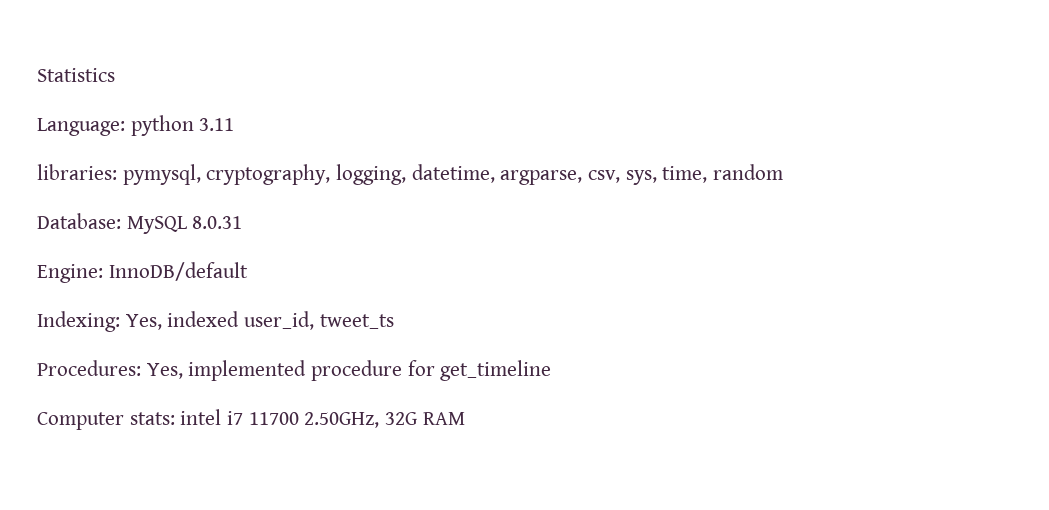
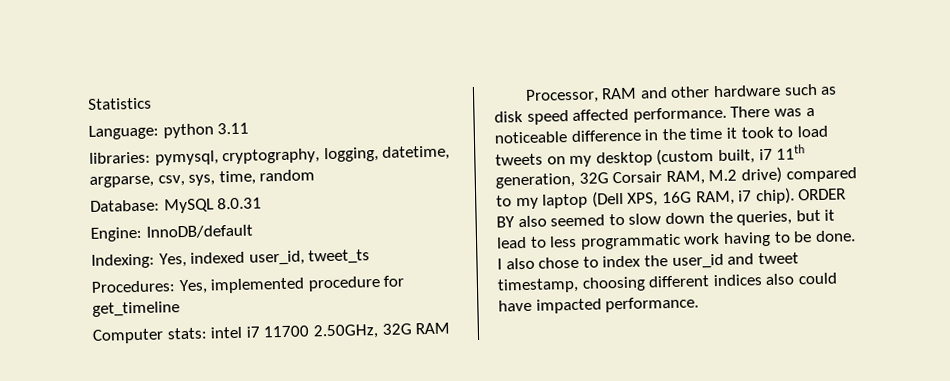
(465, 418) none -> [524,83,838,104] [494,105,815,125] [494,125,828,144] [495,144,806,168] [495,166,857,189] [496,187,847,210] [496,209,836,228] [496,230,856,250] [497,252,799,270] [497,272,837,294] [498,296,700,314] // Processor, RAM and other hardware such as disk speed affected performance. There was a noticeable difference in the time it took to load tweets on my desktop (custom built, i7 11th generation, 32G Corsair RAM, M.2 drive) compared to my laptop (Dell XPS, 16G RAM, i7 chip). ORDER BY also seemed to slow down the queries, but it lead to less programmatic work having to be done. I also chose to index the user_id and tweet timestamp, choosing different indices also could have impacted performance.

